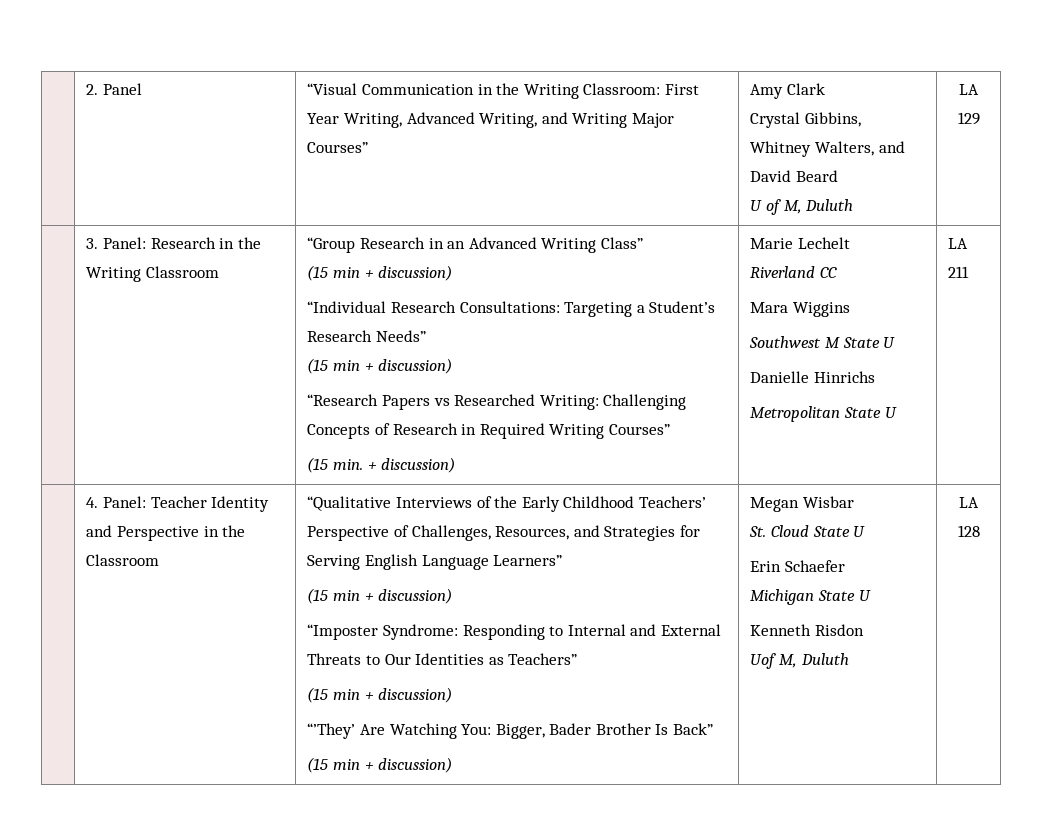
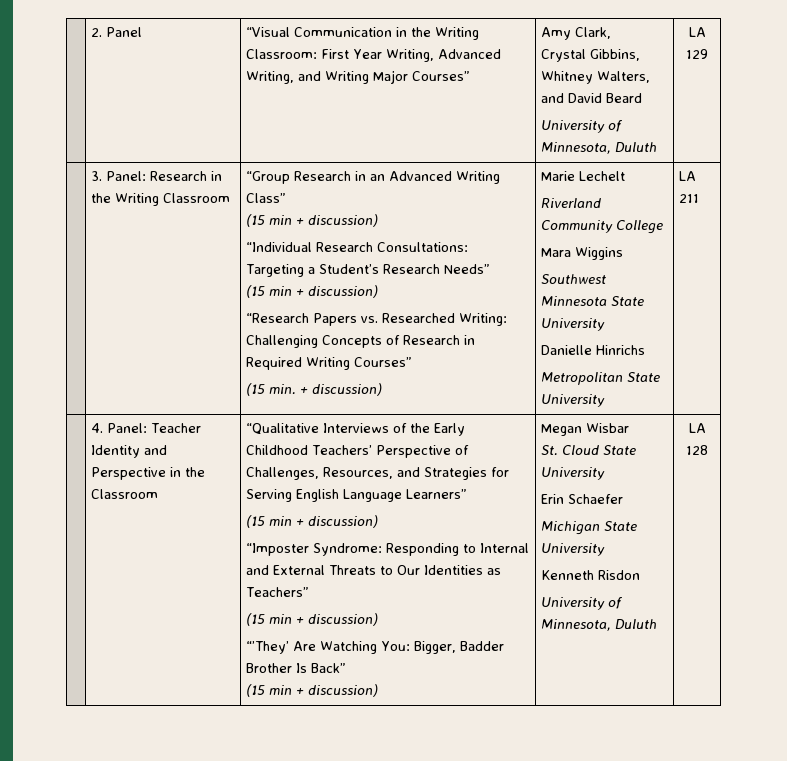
[786,83,825,95] Clark -> [575,27,612,39] Clark,
[750,199,802,215] U of M, -> [541,120,624,133] [541,142,612,154] University of Minnesota,
[433,398,450,406] vs -> [361,316,379,323] vs.
[819,267,837,278] CC -> [541,220,664,234] Community College
[824,337,896,348] M State U -> [541,296,645,306] [541,318,606,331] Minnesota State University
[884,407,897,418] U -> [541,394,606,407] University
[549,723,592,735] Bader -> [460,641,505,651] Badder
[853,526,866,537] U -> [541,467,606,480] University
[858,590,871,601] U -> [541,543,606,556] University
[750,653,797,669] Uof M, -> [541,597,624,610] [541,619,612,631] University of Minnesota,

